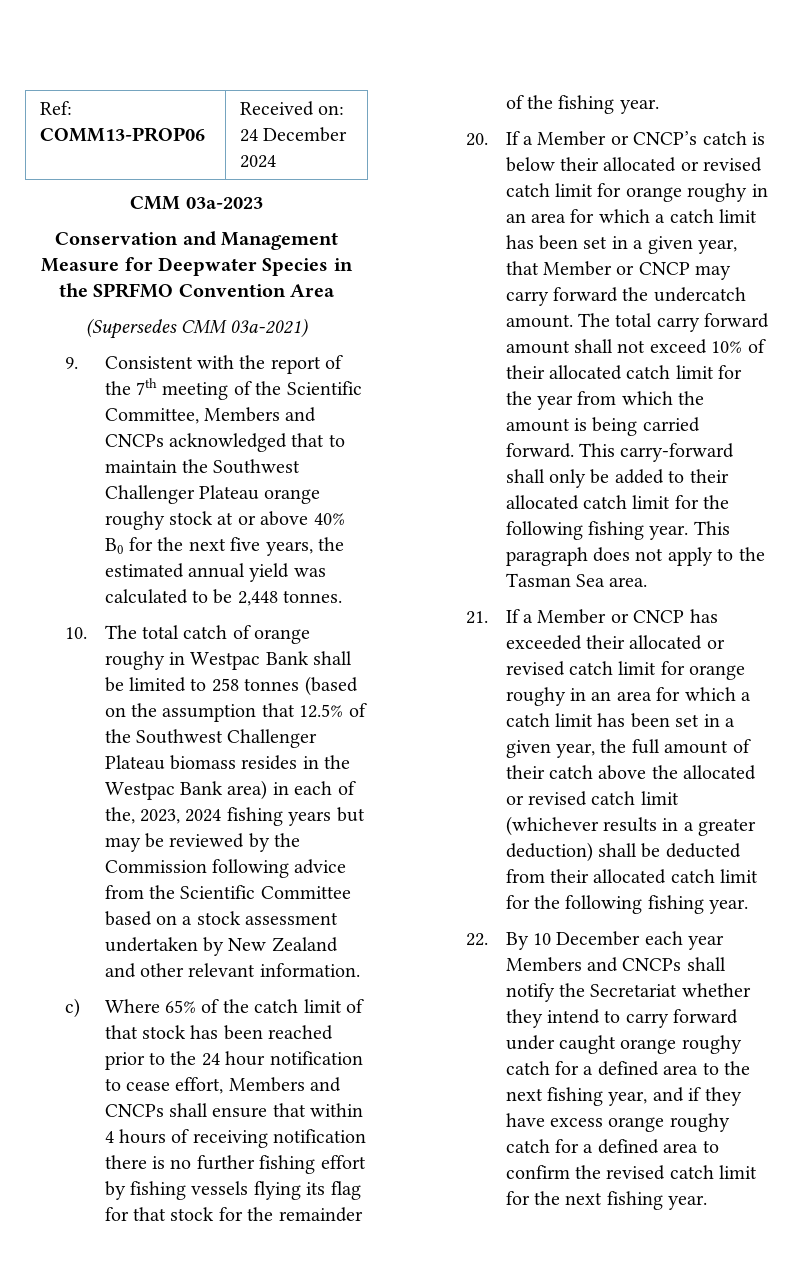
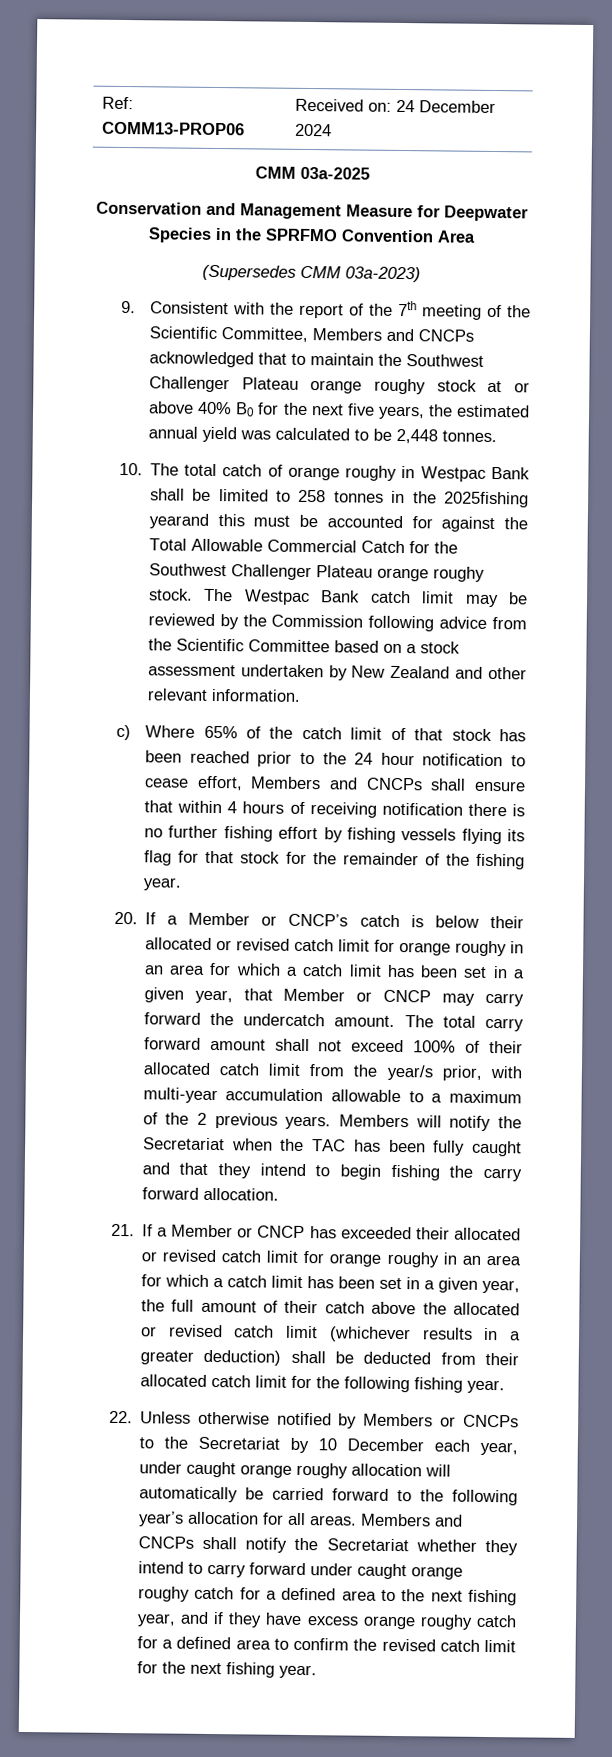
[185,197,263,209] 03a-2023 -> [299,166,370,180] 03a-2025
[230,318,309,338] 03a-2021) -> [344,266,421,283] 03a-2023)
[304,676,358,696] [104,703,367,722] [104,729,318,748] [104,755,351,770] [104,780,356,800] [104,807,365,826] (based on the assumption that 12.5% of the Southwest Challenger Plateau biomass resides in the Westpac Bank area) in each of the, 2023, 2024 fishing years but -> [391,490,529,508] [148,513,528,533] [148,538,458,554] [148,563,485,582] [148,588,455,606] in the 2025fishing yearand this must be accounted for against the Total Allowable Commercial Catch for the Southwest Challenger Plateau orange roughy stock. The Westpac Bank catch limit
[711,341,743,353] 10% -> [413,1040,457,1053] 100%
[718,365,743,379] [505,391,705,410] [505,417,700,436] [505,443,735,462] [505,469,729,488] [505,495,730,510] [505,521,730,540] [505,547,765,566] [505,573,648,587] for the year from which the amount is being carried forward. This carry-forward shall only be added to their allocated catch limit for the following fishing year. This paragraph does not apply to the Tasman Sea area. -> [309,1064,522,1081] [142,1087,522,1104] [142,1112,522,1132] [142,1137,522,1157] [141,1162,522,1182] [141,1187,279,1201] from the year/s prior, with multi-year accumulation allowable to a maximum of the 2 previous years. Members will notify the Secretariat when the TAC has been fully caught and that they intend to begin fishing the carry forward allocation.
[505,931,725,950] By 10 December each year -> [139,1411,519,1429] [138,1436,518,1456] [138,1461,451,1479] [138,1486,518,1506] [137,1511,357,1527] Unless otherwise notified by Members or CNCPs to the Secretariat by 10 December each year, under caught orange roughy allocation will automatically be carried forward to the following year’s allocation for all areas.

